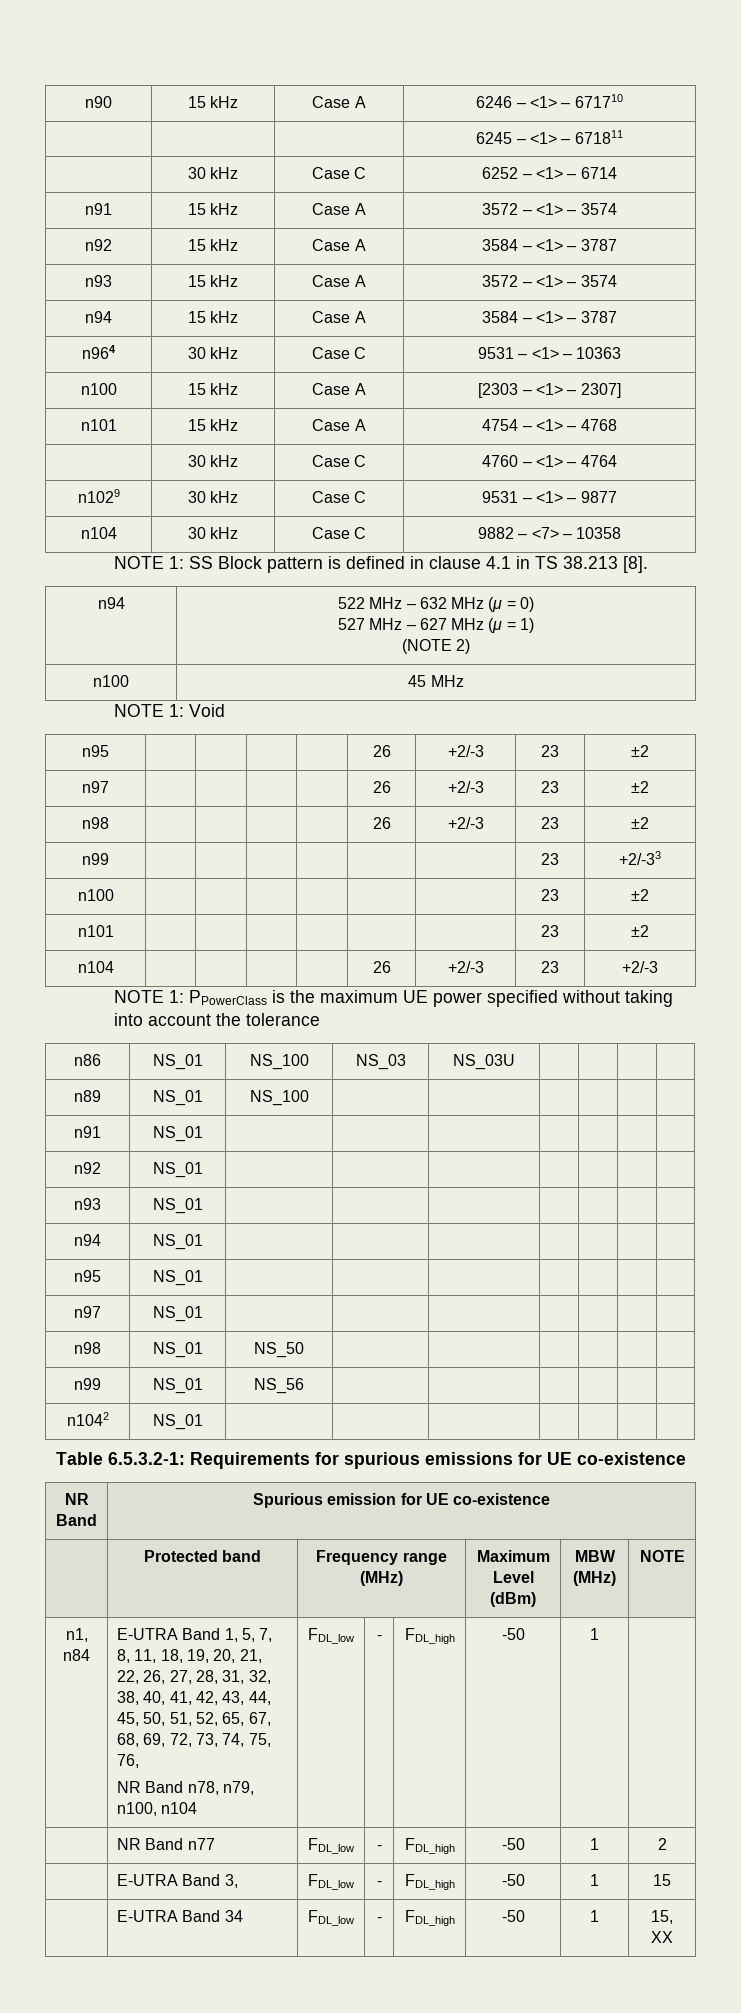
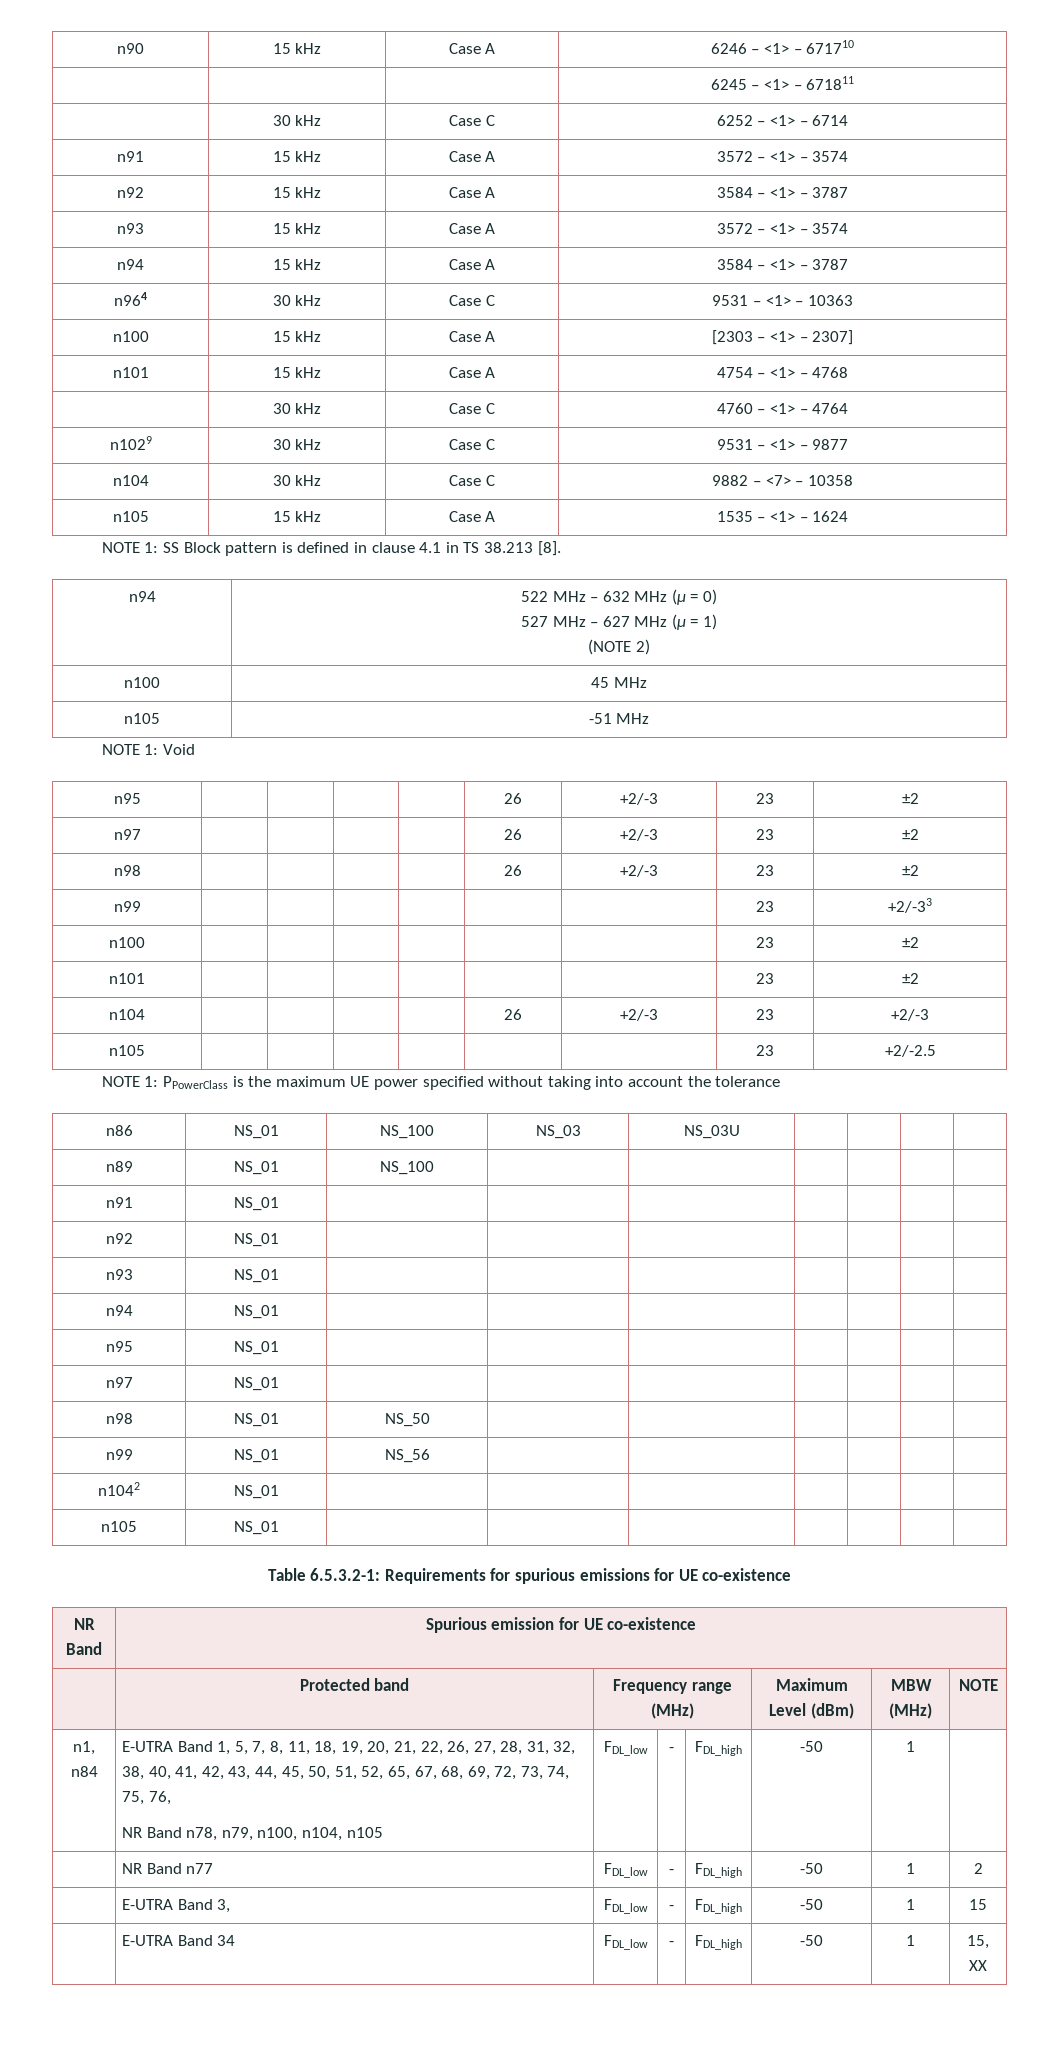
(622, 533) none -> [112,511,149,522] [272,511,322,522] [448,511,496,522] [716,511,849,522] // n105 | 15 kHz | Case A | 1535 – <1> – 1624
(464, 681) none -> [124,713,160,724] [588,713,650,724] // n105 | -51 MHz
(658, 967) none -> [109,1045,145,1056] [756,1045,774,1056] [884,1045,936,1057] // n105 | | | | | | | 23 | +2/-2.5
(203, 1422) none -> [101,1521,137,1532] [233,1521,279,1535] // n105 | NS_01 | | | | | | |
[161,1802,198,1814] n104 -> [301,1827,383,1841] n104, n105

